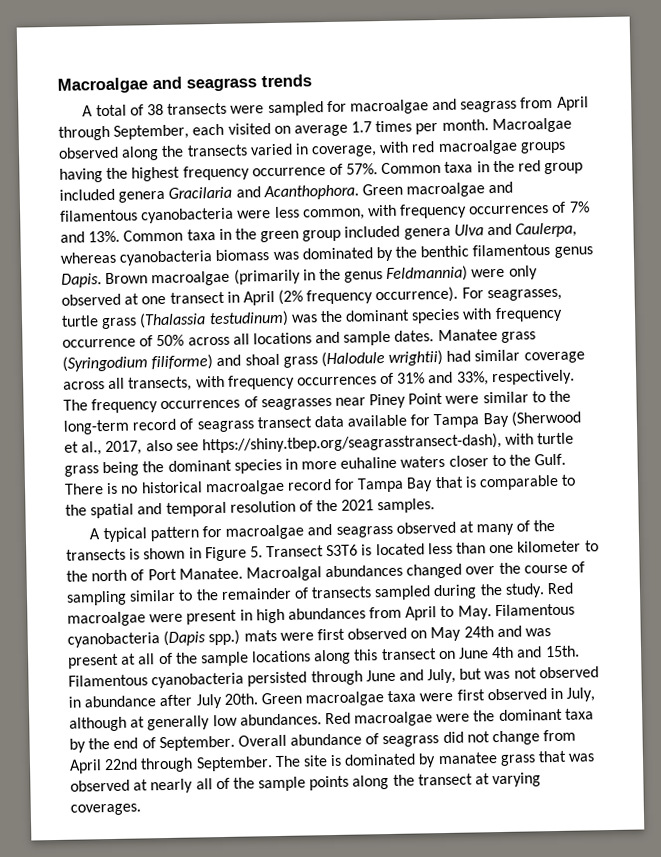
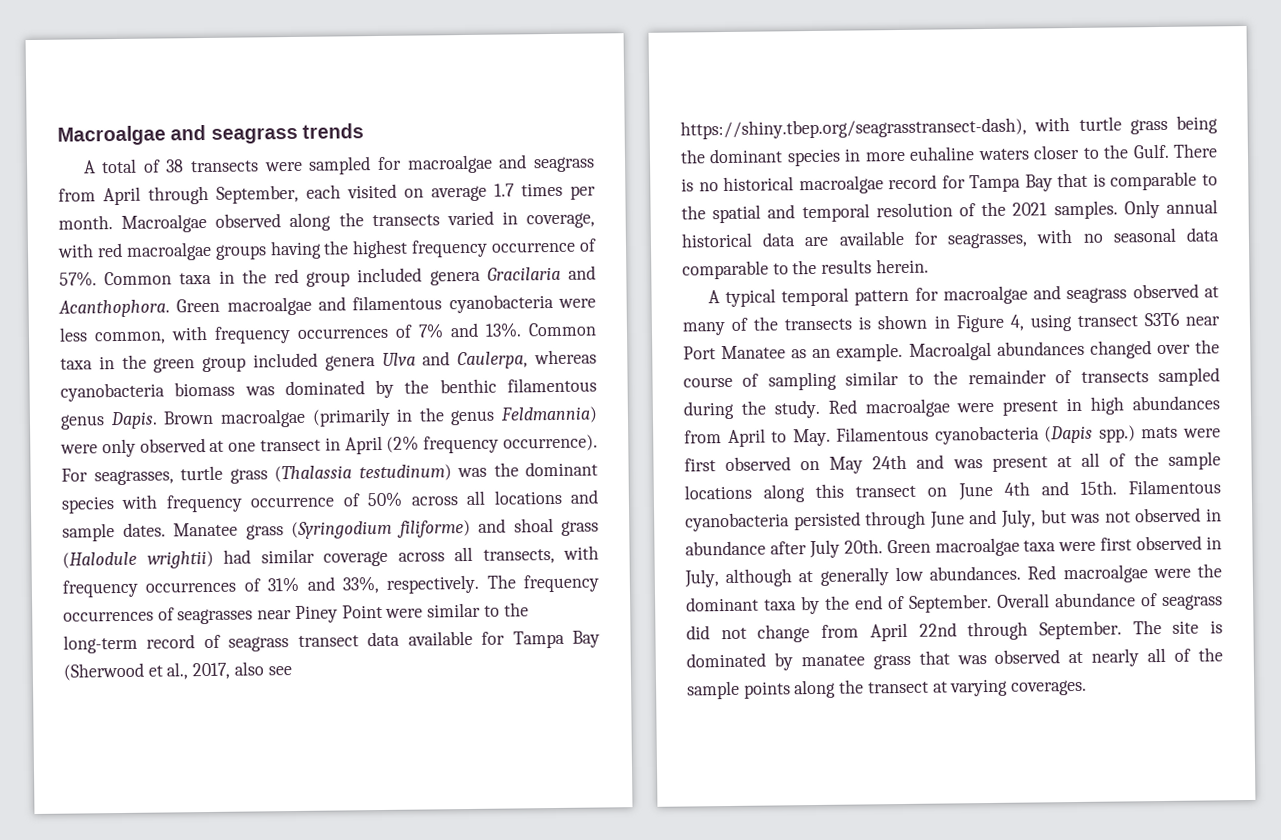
(436, 506) none -> [1123,199,1218,219] [681,227,1219,249] [682,258,929,280] Only annual historical data are available for seagrasses, with no seasonal data comparable to the results herein.
(147, 535) none -> [781,287,850,307] temporal
[249,540,599,558] [66,567,243,582] 5. Transect S3T6 is located less than one kilometer to the north of Port Manatee. -> [1009,312,1220,332] [683,342,904,362] 4, using transect S3T6 near Port Manatee as an example.

